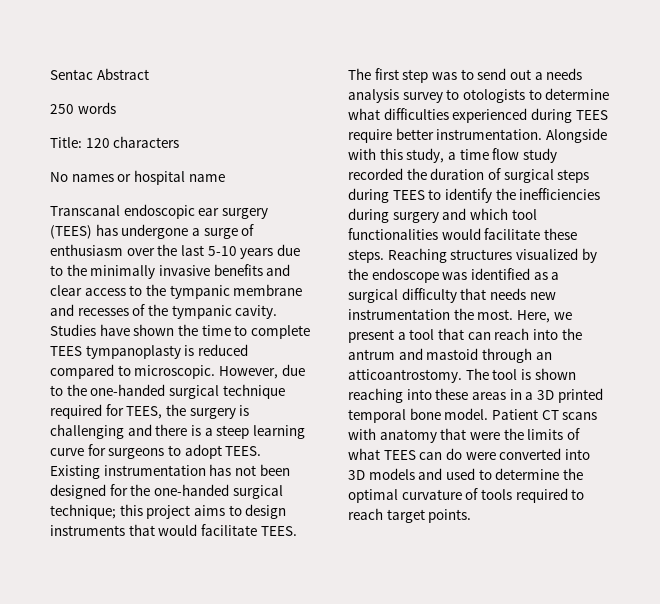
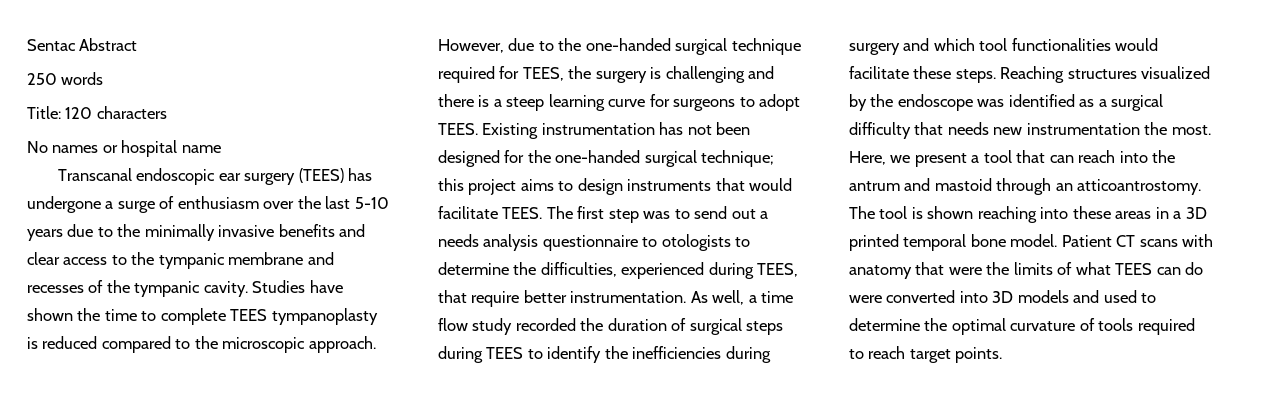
[134,365,216,379] microscopic. -> [194,336,376,353] the microscopic approach.
[402,92,443,103] survey -> [542,235,638,251] questionnaire
[348,108,608,123] [348,128,607,143] [348,148,445,163] what difficulties experienced during TEES require better instrumentation. Alongside with this study, -> [513,262,799,279] [438,290,745,307] the difficulties, experienced during TEES, that require better instrumentation. As well,

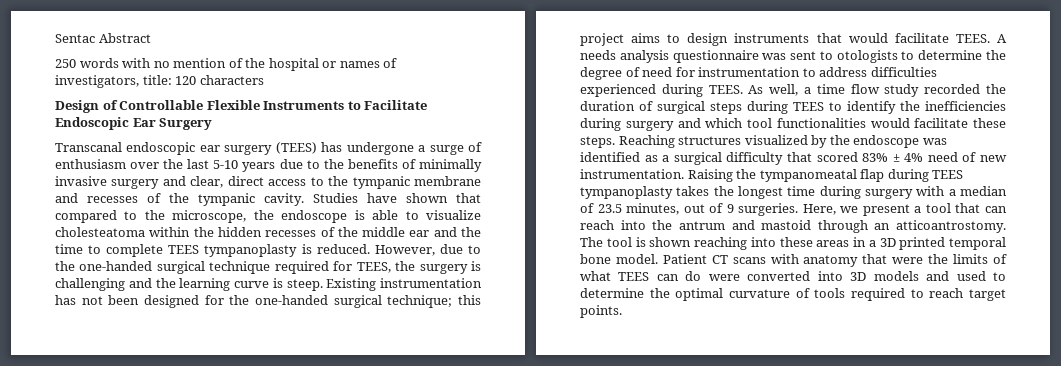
[27,106,167,119] [27,140,221,157] // Title: 120 characters // No names or hospital name -> [122,58,398,71] [55,75,264,88] [55,100,428,113] [55,117,213,130] with no mention of the hospital or names of investigators, title: 120 characters // Design of Controllable Flexible Instruments to Facilitate Endoscopic Ear Surgery
[144,224,366,241] [27,252,60,265] minimally invasive benefits and clear -> [347,159,482,172] [55,176,264,189] benefits of minimally invasive surgery and clear, direct
(73, 314) none -> [456,193,481,203] [55,210,481,223] [55,227,457,237] that compared to the microscope, the endoscope is able to visualize cholesteatoma within the hidden recesses of the middle ear and
[42,336,376,353] reduced compared to the microscopic approach. -> [316,244,370,254] reduced.
[438,94,801,111] [438,123,478,135] there is a steep learning curve for surgeons to adopt TEES. -> [155,278,323,291] the learning curve is steep.
[546,206,769,223] The first step was to send out a -> [996,34,1007,43] A
(638, 243) none -> [762,51,817,60] was sent
[540,262,799,279] [438,290,687,307] difficulties, experienced during TEES, that require better instrumentation. -> [580,67,937,80] [580,84,743,97] degree of need for instrumentation to address difficulties experienced during TEES.
[947,122,1211,135] needs new instrumentation the most. -> [816,152,1007,162] [580,169,964,182] [580,186,1007,199] [580,203,799,216] scored 83% ± 4% need of new instrumentation. Raising the tympanomeatal flap during TEES tympanoplasty takes the longest time during surgery with a median of 23.5 minutes, out of 9 surgeries.

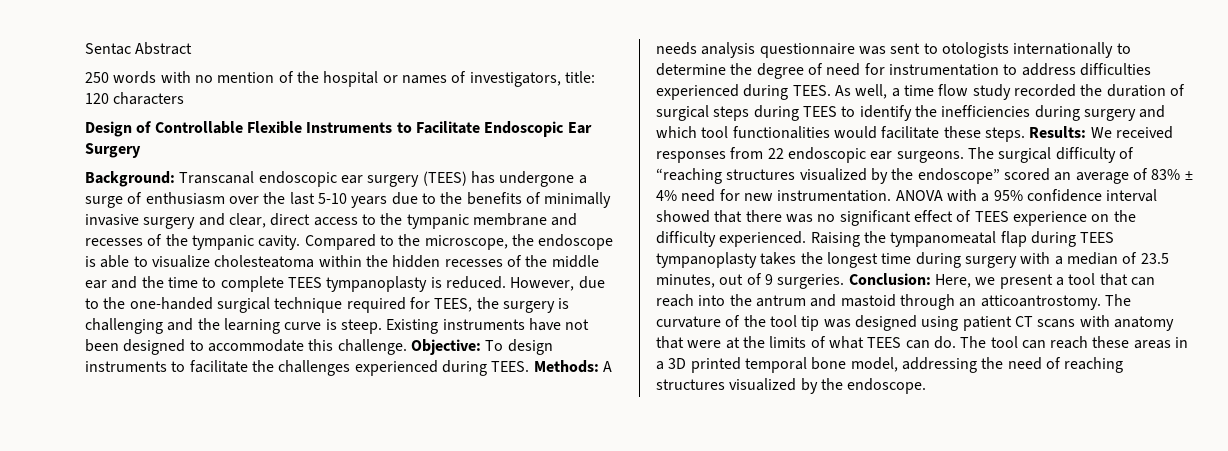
(213, 124) none -> [85,171,175,187] Background:
[313,193,481,203] [55,210,117,223] Studies have shown that compared -> [304,234,376,250] Compared
[380,278,482,288] [55,295,76,305] instrumentation has -> [442,318,561,331] instruments have
[204,295,482,308] [580,33,990,46] for the one-handed surgical technique; this project aims to design instruments that would facilitate TEES. -> [189,339,553,355] [85,360,599,376] to accommodate this challenge. Objective: To design instruments to facilitate the challenges experienced during TEES. Methods:
(898, 56) none -> [1013,42,1114,58] internationally
[618,135,947,148] [580,152,858,165] Reaching structures visualized by the endoscope was identified as a surgical difficulty that scored -> [1029,126,1173,139] [656,147,1134,163] [656,168,1148,184] Results: We received responses from 22 endoscopic ear surgeons. The surgical difficulty of “reaching structures visualized by the endoscope” scored an average of
[962,152,977,162] of -> [719,189,740,201] for
(684, 174) none -> [895,189,1158,202] [656,210,1136,226] [656,231,807,247] ANOVA with a 95% confidence interval showed that there was no significant effect of TEES experience on the difficulty experienced.
(799, 209) none -> [848,273,931,285] Conclusion:
[606,237,776,250] tool is shown reaching into -> [656,315,1174,331] [656,336,1089,349] curvature of the tool tip was designed using patient CT scans with anatomy that were at the limits of what TEES can do. The tool can reach
[615,254,1008,267] [580,271,1006,281] [580,288,1006,301] [580,305,622,318] model. Patient CT scans with anatomy that were the limits of what TEES can do were converted into 3D models and used to determine the optimal curvature of tools required to reach target points. -> [850,357,1124,373] [656,378,927,394] model, addressing the need of reaching structures visualized by the endoscope.

